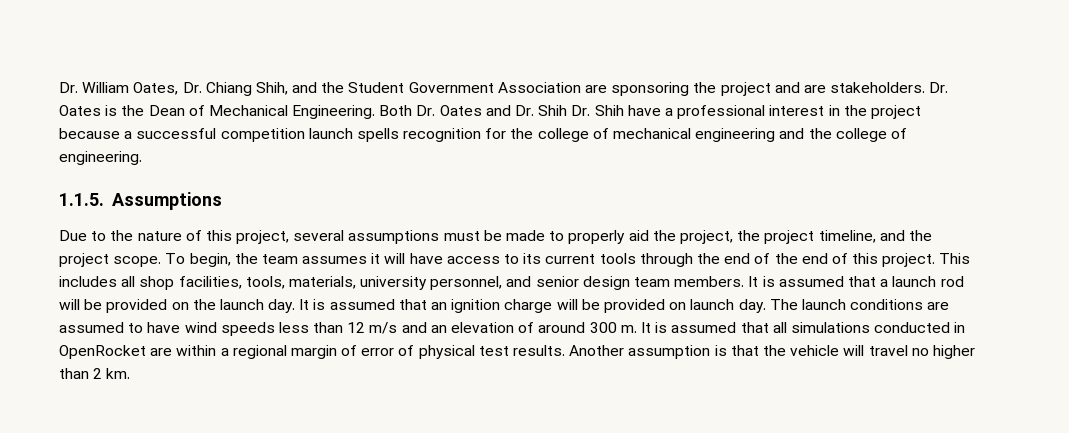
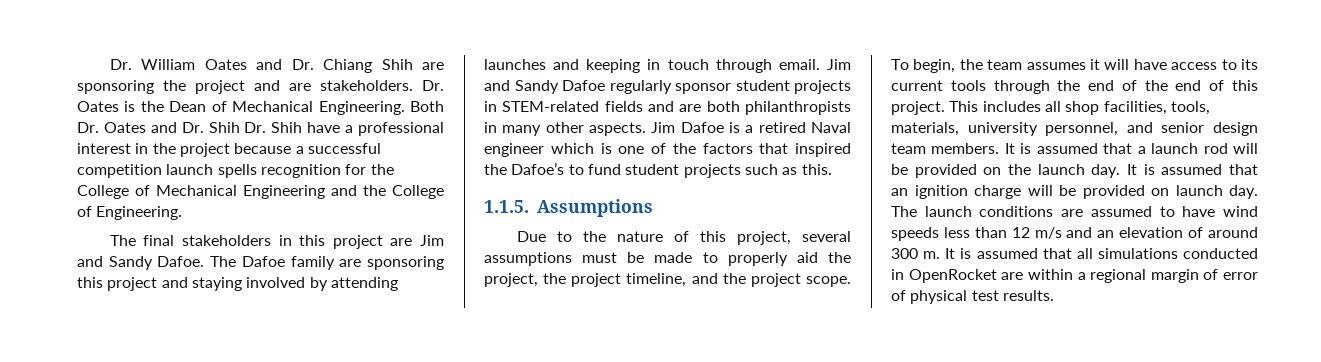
[133,82,581,96] Oates, Dr. Chiang Shih, and the Student Government Association -> [204,59,413,73] Oates and Dr. Chiang Shih
[537,128,907,142] [59,151,142,165] college of mechanical engineering and the college of engineering. -> [77,185,444,199] [77,206,183,220] [109,235,444,249] [77,256,444,270] [77,277,398,291] [484,59,851,73] [484,80,851,94] [484,101,851,115] [484,122,851,136] [484,143,851,157] [484,162,832,178] College of Mechanical Engineering and the College of Engineering. // The final stakeholders in this project are Jim and Sandy Dafoe. The Dafoe family are sponsoring this project and staying involved by attending launches and keeping in touch through email. Jim and Sandy Dafoe regularly sponsor student projects in STEM-related fields and are both philanthropists in many other aspects. Jim Dafoe is a retired Naval engineer which is one of the factors that inspired the Dafoe’s to fund student projects such as this.
[569,345,975,359] [59,368,131,379] Another assumption is that the vehicle will travel no higher than 2 km. -> (1054, 295) none

